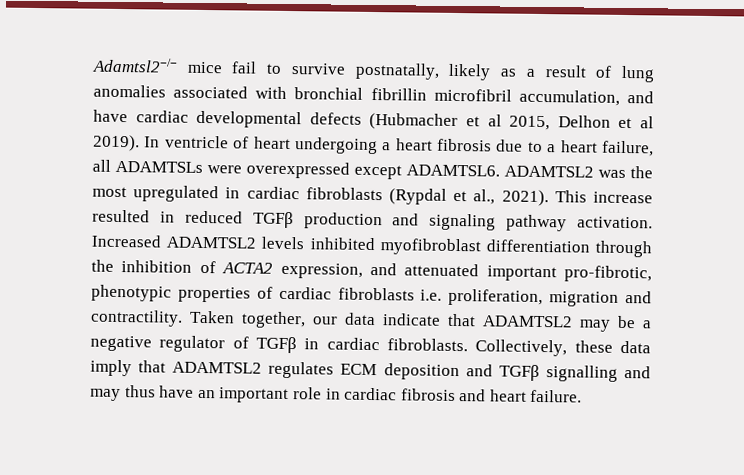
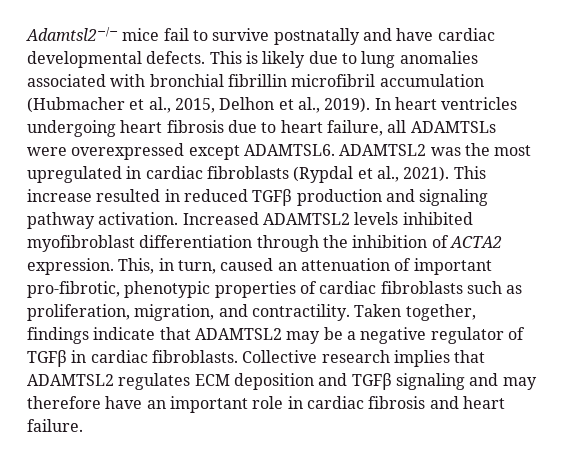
[354,62,613,81] postnatally, likely as a result of -> [273,28,495,45] [27,51,357,68] postnatally and have cardiac developmental defects. This is likely due to
[518,89,654,106] [93,109,362,129] accumulation, and have cardiac developmental defects -> [379,74,484,87] accumulation
[487,114,502,127] al -> [148,97,171,113] al.,
[640,116,655,129] al -> [297,97,320,113] al.,
[164,135,392,155] ventricle of heart undergoing a -> [394,97,518,110] [27,120,116,137] heart ventricles undergoing
[547,144,557,153] a -> (277, 127) none
[280,262,480,279] expression, and attenuated -> [27,258,412,275] expression. This, in turn, caused an attenuation of
[420,288,620,307] i.e. proliferation, migration -> [466,281,523,294] [27,304,215,321] such as proliferation, migration,
[312,312,376,326] our data -> [27,327,89,344] findings
[475,339,651,357] [90,359,132,377] Collectively, these data imply -> [242,350,450,367] Collective research implies
[545,365,618,382] signalling -> [395,373,465,390] signaling
[124,385,156,398] thus -> [27,396,101,409] therefore

